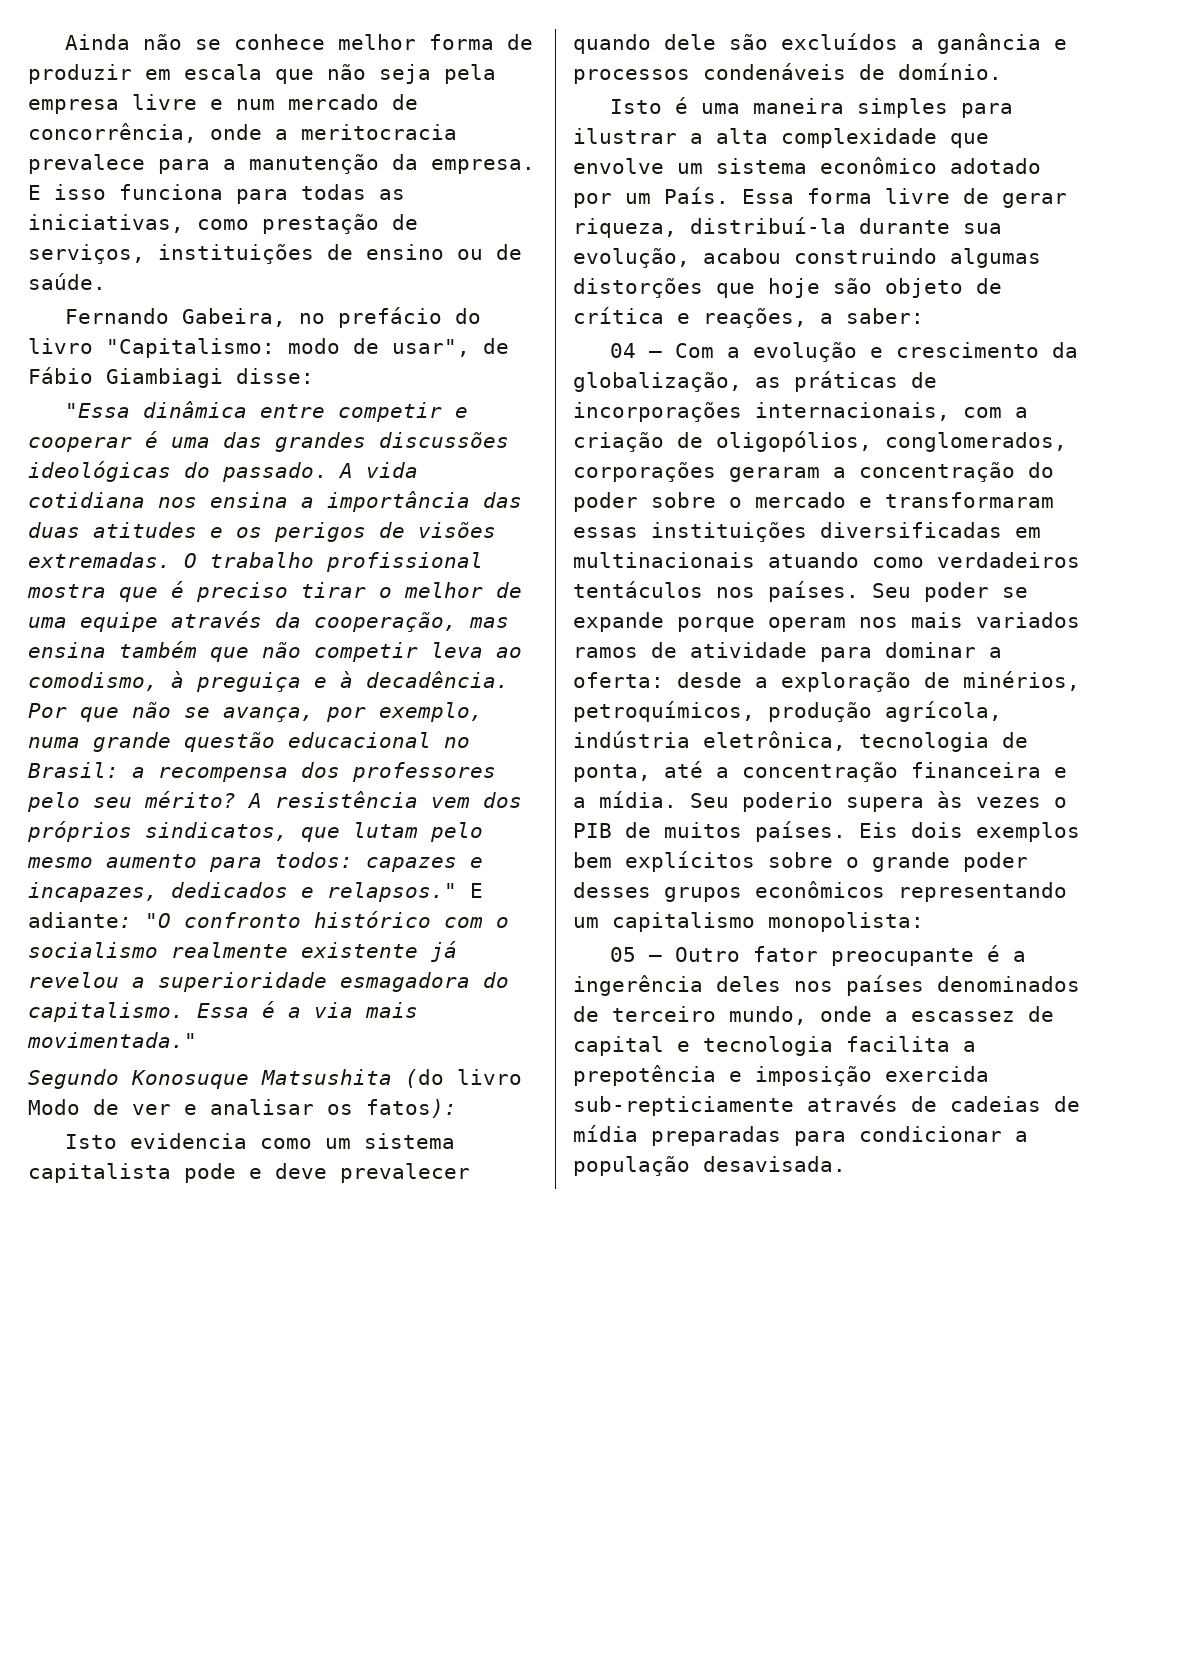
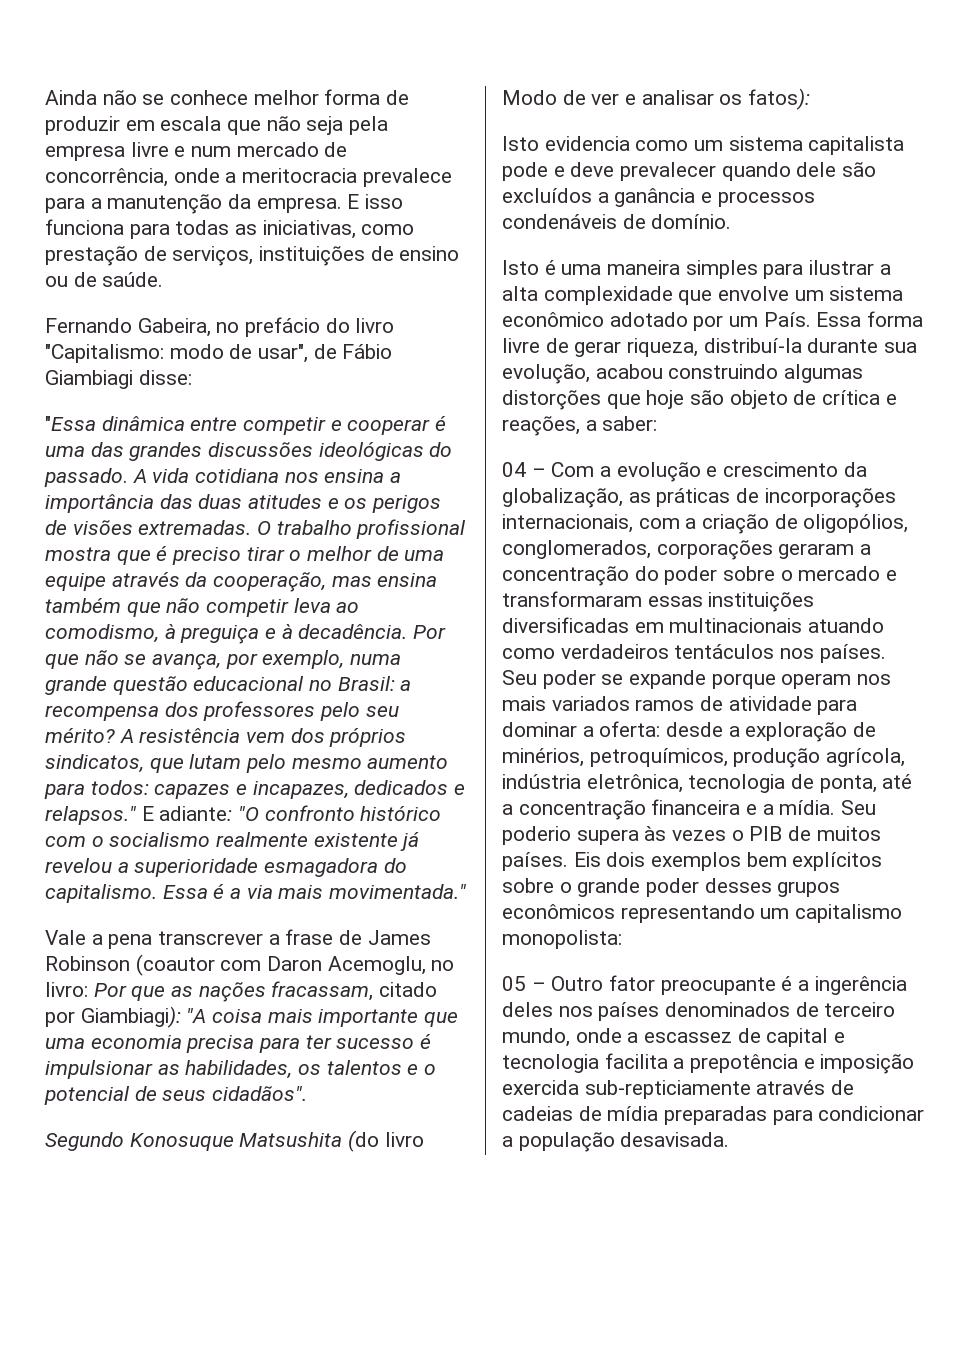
(197, 1040) none -> [45,929,431,949] [45,954,455,976] [45,981,438,1002] [45,1006,459,1028] [45,1034,432,1053] [45,1060,437,1079] [44,1086,308,1105] // Vale a pena transcrever a frase de James Robinson (coautor com Daron Acemoglu, no livro: Por que as nações fracassam, citado por Giambiagi): "A coisa mais importante que uma economia precisa para ter sucesso é impulsionar as habilidades, os talentos e o potencial de seus cidadãos".

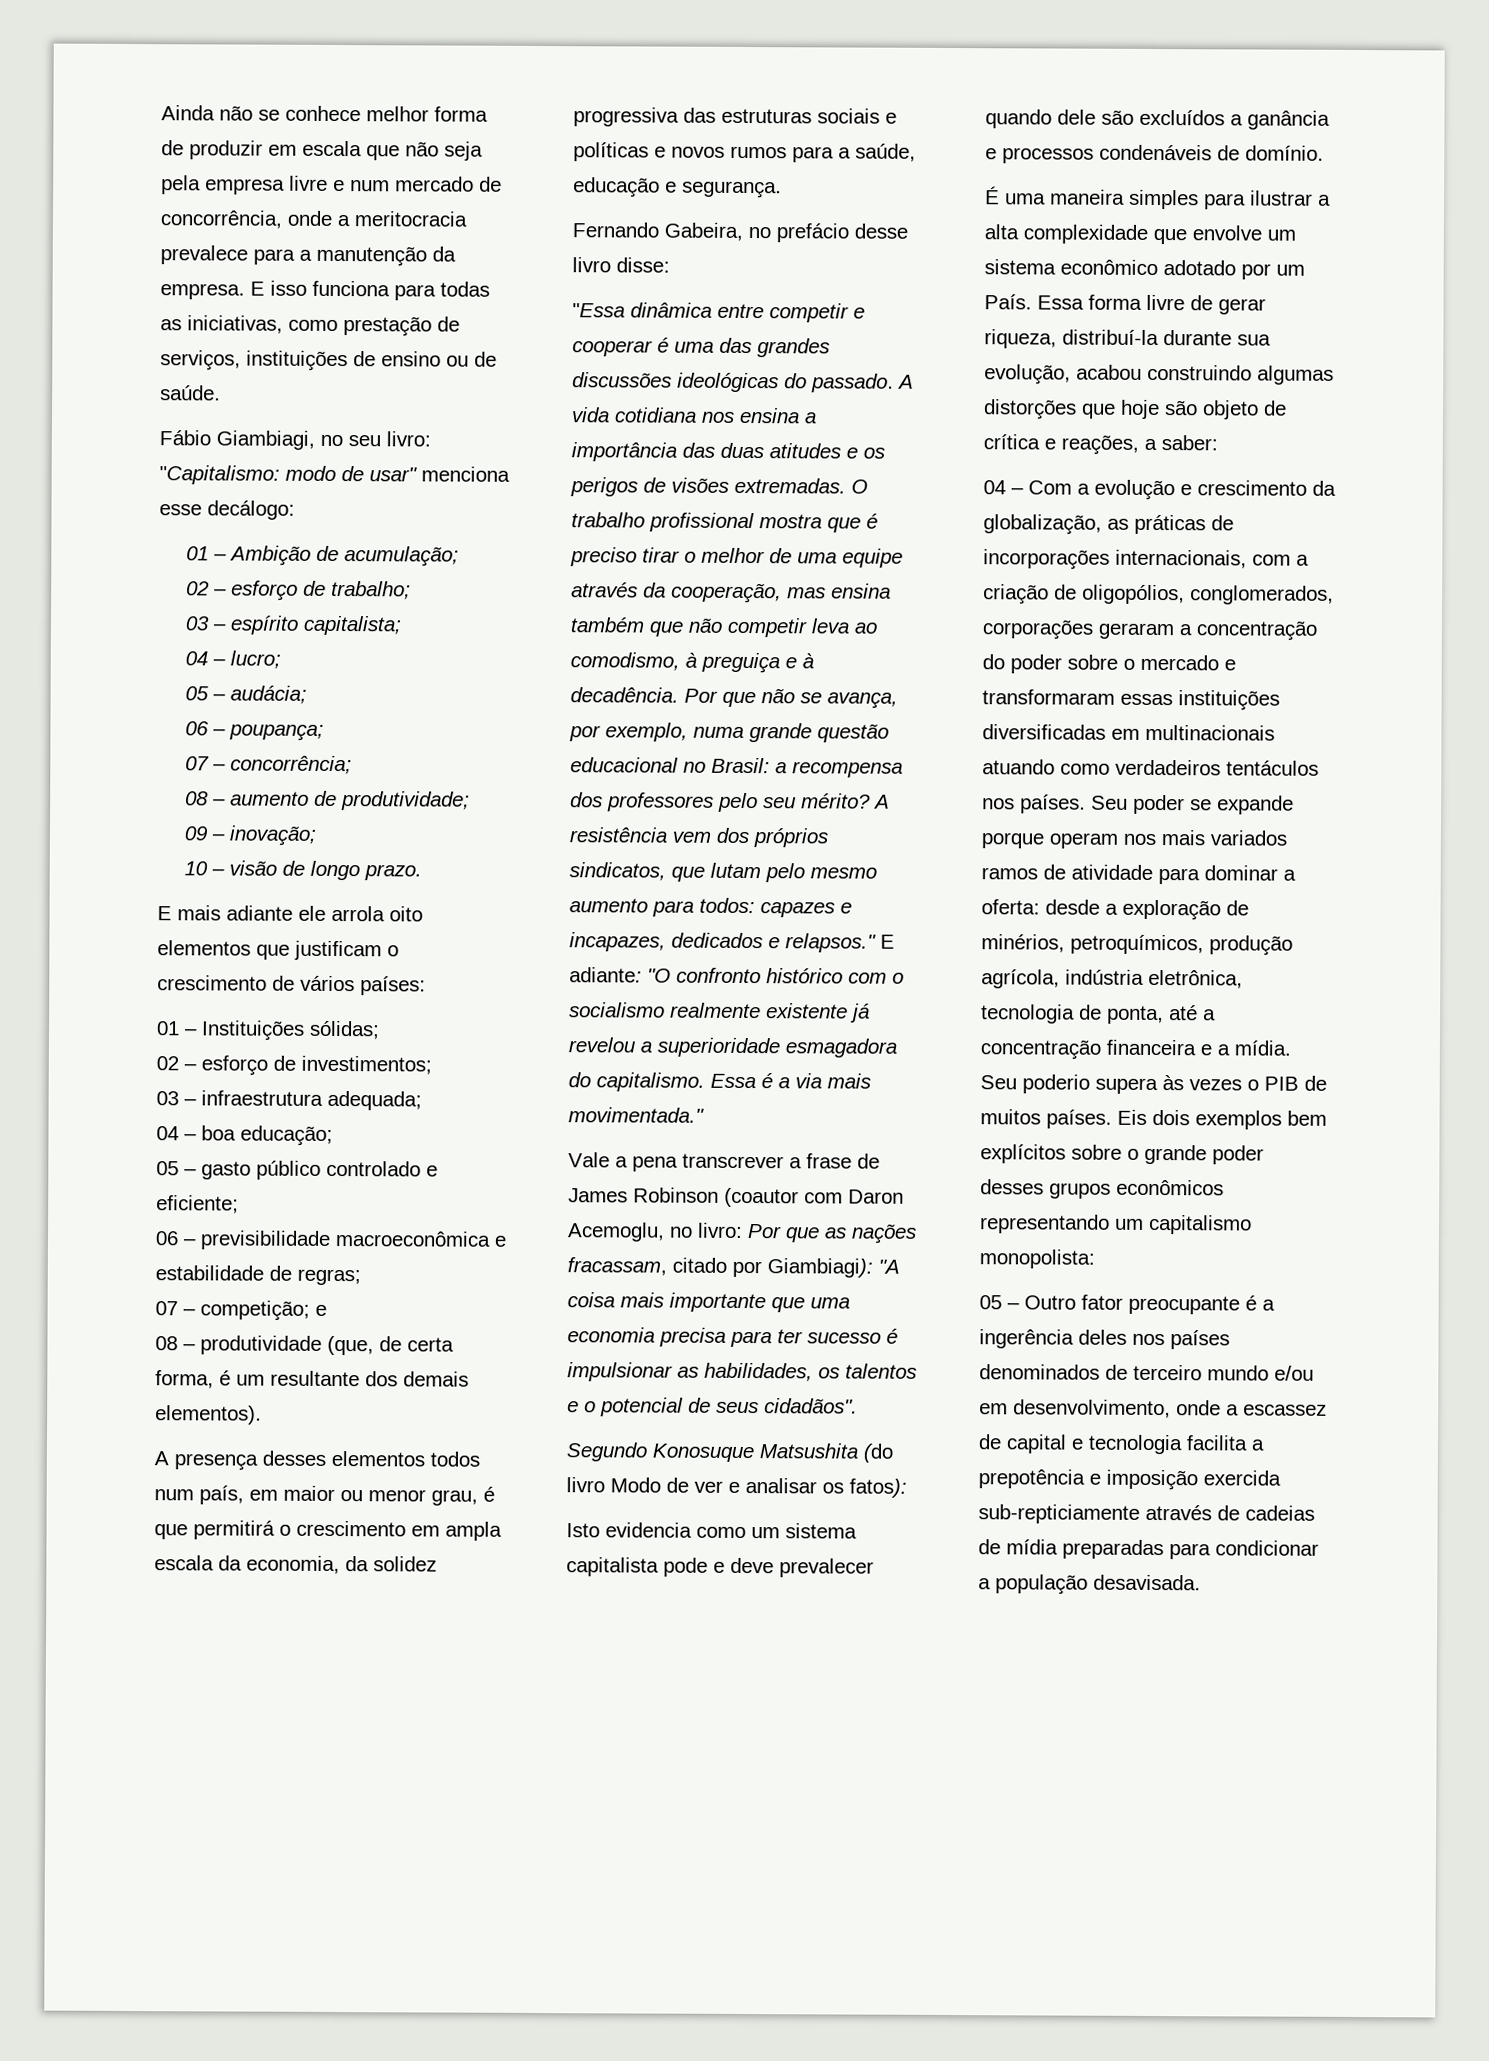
[45,317,395,337] [45,344,393,363] [45,370,133,389] Fernando Gabeira, no prefácio do livro "Capitalismo: modo de usar", de Fábio Giambiagi -> [159,430,431,450] [159,465,510,485] [159,500,295,520] [185,545,459,567] [185,580,411,601] [184,615,402,636] [184,650,281,669] [184,685,307,704] [184,721,324,741] [184,755,352,775] [184,790,470,811] [183,825,316,846] [183,860,422,881] [157,905,423,922] [157,940,399,961] [157,975,426,996] [156,1020,380,1041] [156,1055,432,1076] [156,1090,422,1111] [156,1125,333,1146] [156,1160,438,1180] [156,1195,239,1214] [155,1230,506,1250] [155,1265,361,1286] [155,1300,327,1321] [155,1335,454,1356] [155,1370,469,1389] [155,1405,262,1425] [154,1450,480,1471] [154,1485,495,1506] [154,1520,502,1541] [154,1555,437,1575] [573,107,897,127] [573,142,916,163] [573,177,782,199] [572,222,908,243] [572,257,611,273] Fábio Giambiagi, no seu livro: "Capitalismo: modo de usar" menciona esse decálogo: // 01 – Ambição de acumulação; // 02 – esforço de trabalho; // 03 – espírito capitalista; // 04 – lucro; // 05 – audácia; // 06 – poupança; // 07 – concorrência; // 08 – aumento de produtividade; // 09 – inovação; // 10 – visão de longo prazo. // E mais adiante ele arrola oito elementos que justificam o crescimento de vários países: // 01 – Instituições sólidas; // 02 – esforço de investimentos; // 03 – infraestrutura adequada; // 04 – boa educação; // 05 – gasto público controlado e eficiente; // 06 – previsibilidade macroeconômica e estabilidade de regras; // 07 – competição; e // 08 – produtividade (que, de certa forma, é um resultante dos demais elementos). // A presença desses elementos todos num país, em maior ou menor grau, é que permitirá o crescimento em ampla escala da economia, da solidez progressiva das estruturas sociais e políticas e novos rumos para a saúde, educação e segurança. // Fernando Gabeira, no prefácio desse livro
[502,260,556,275] Isto é -> [985,186,1000,205] É
[502,1028,570,1047] mundo, -> [1207,1365,1314,1381] [979,1399,1171,1419] mundo e/ou em desenvolvimento,

